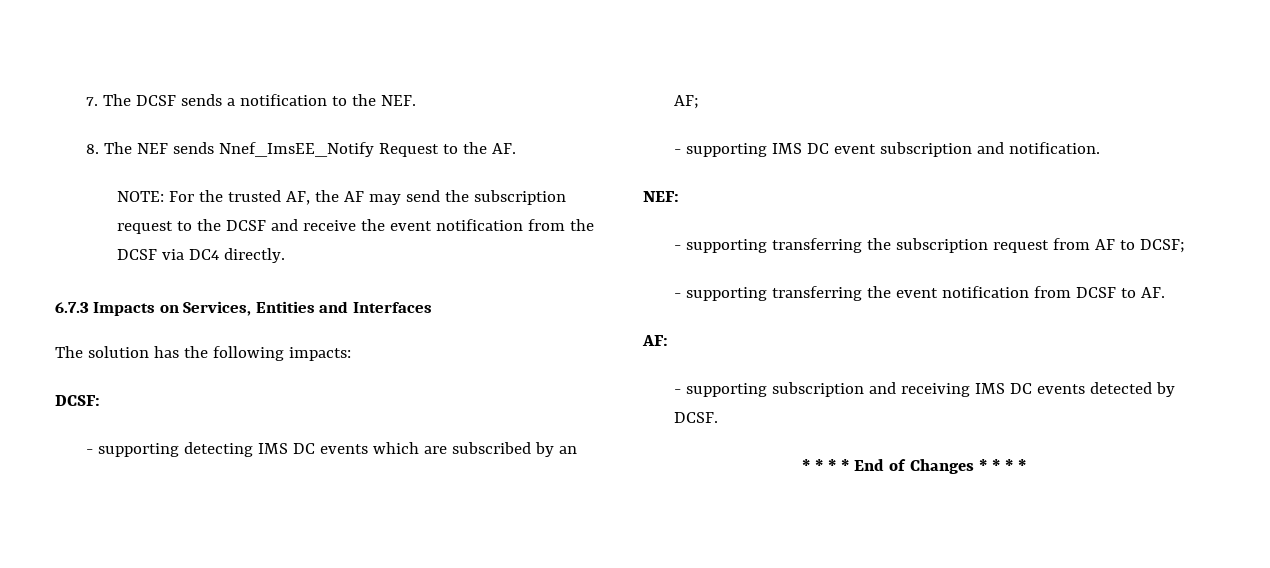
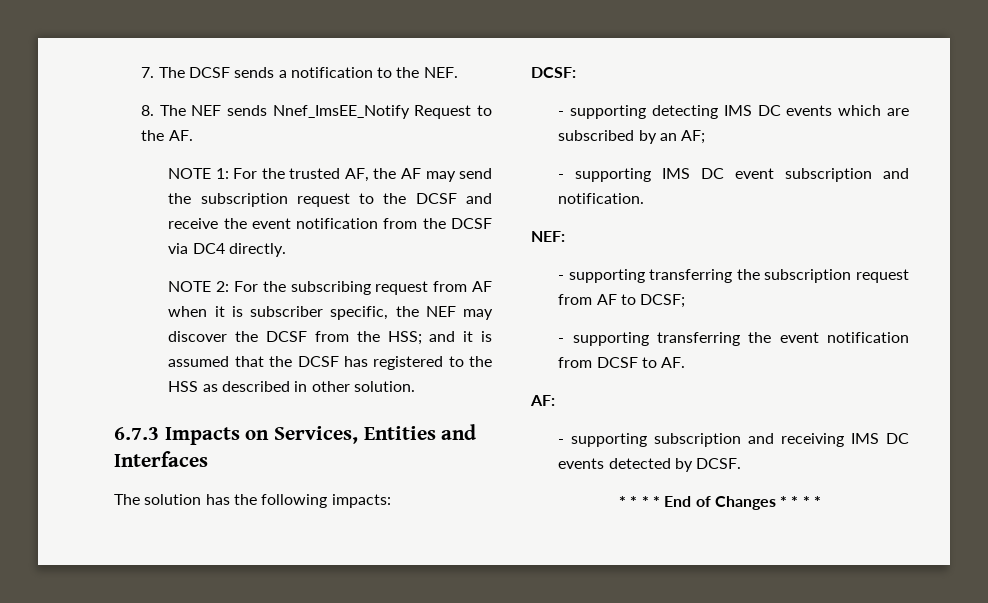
[116,191,164,202] NOTE: -> [168,168,229,179] NOTE 1:
(285, 255) none -> [168,281,492,295] [168,306,493,320] [168,331,492,345] [168,356,493,370] [168,381,416,392] // NOTE 2: For the subscribing request from AF when it is subscriber specific, the NEF may discover the DCSF from the HSS; and it is assumed that the DCSF has registered to the HSS as described in other solution.

